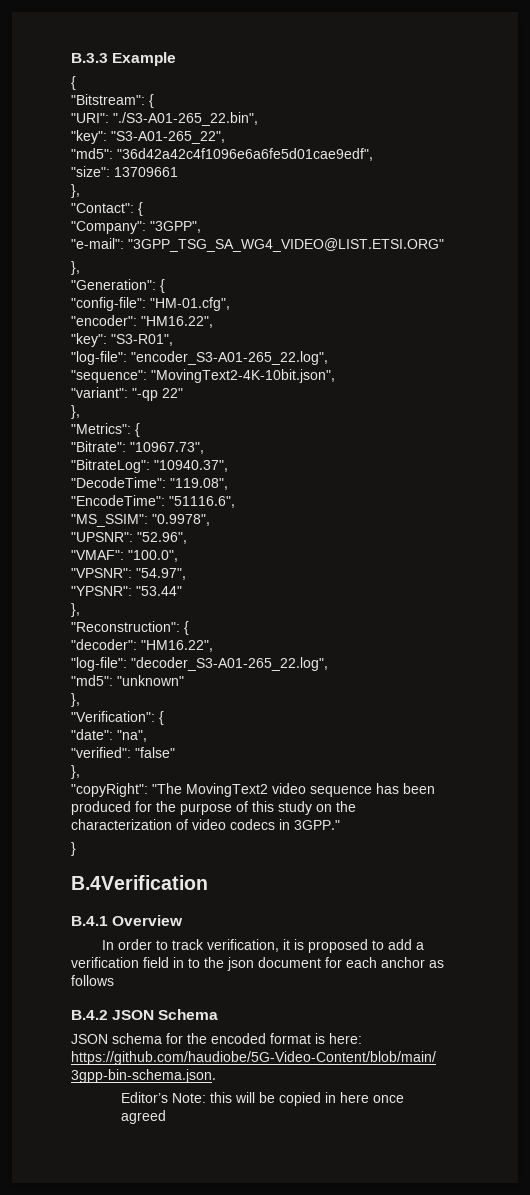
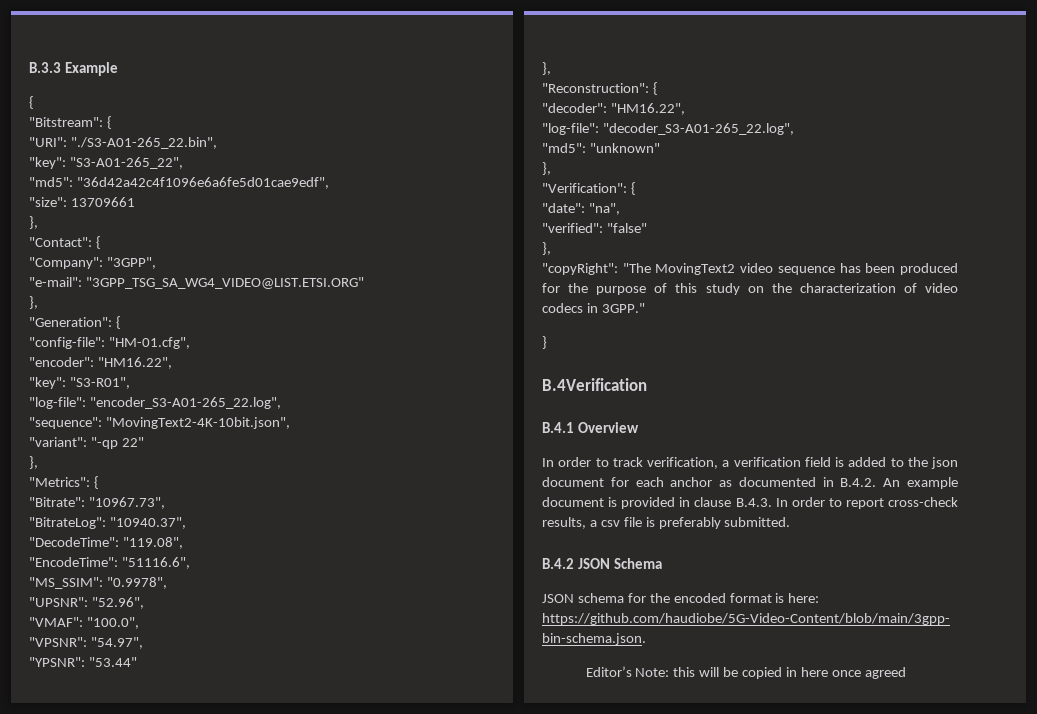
[282,939,412,953] it is proposed to add -> (718, 463) none
[173,957,184,968] in -> [835,457,887,467] is added
[71,975,114,986] follows -> [738,477,958,489] [542,497,958,509] [542,517,791,529] documented in B.4.2. An example document is provided in clause B.4.3. In order to report cross-check results, a csv file is preferably submitted.

